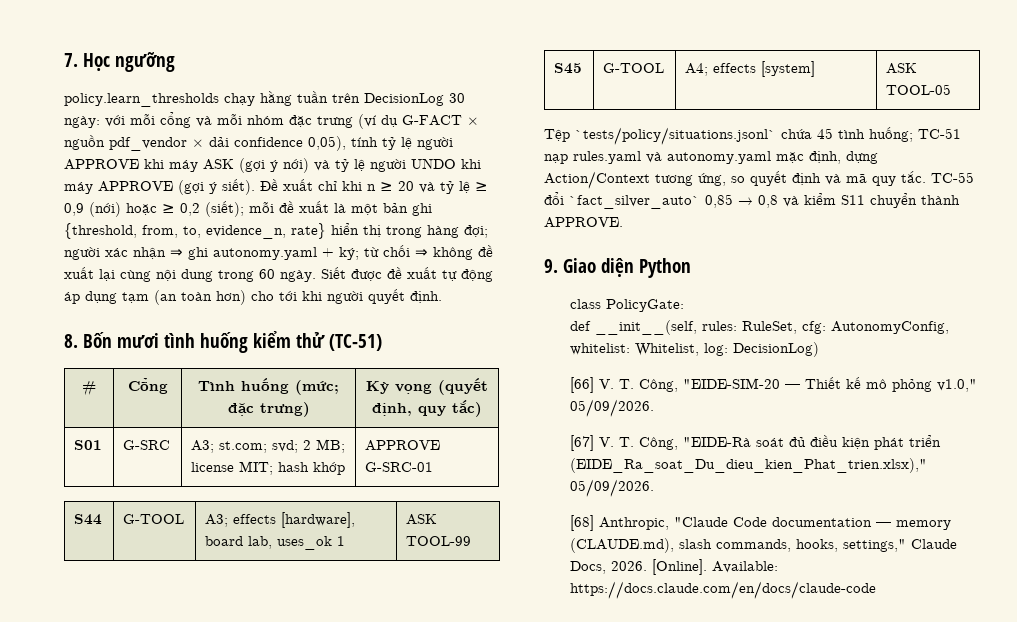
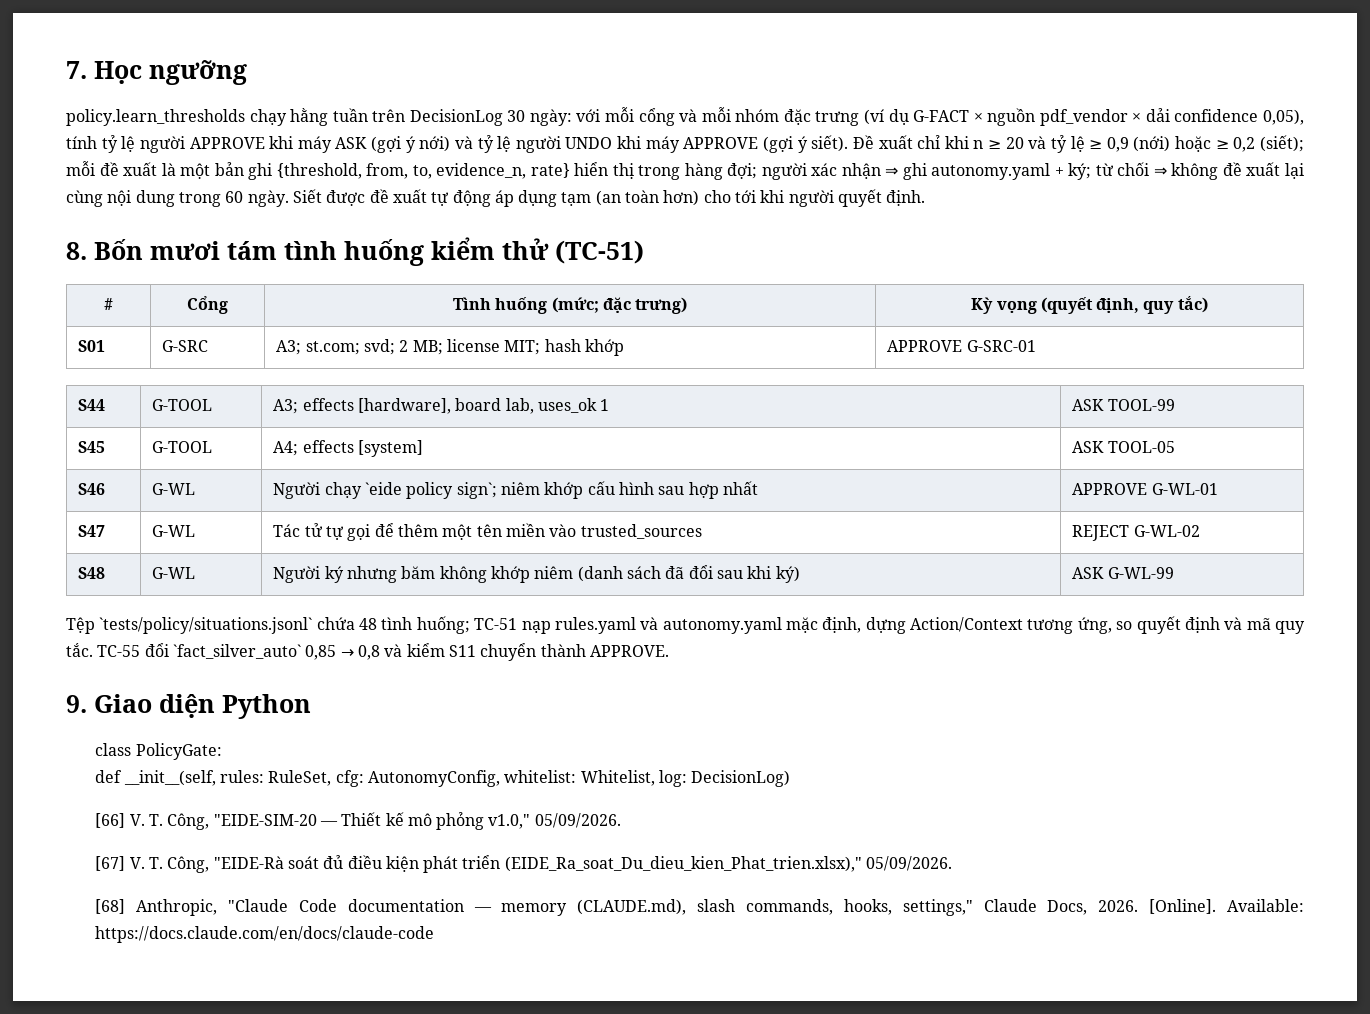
(159, 340) none -> [227,241,277,260] tám
(952, 89) none -> [78,483,106,495] [152,483,196,495] [273,481,758,499] [1072,483,1218,495] [78,525,106,537] [152,525,196,537] [273,523,702,541] [1072,525,1200,541] [78,567,106,579] [152,567,196,579] [273,565,800,583] [1072,567,1174,579] // S46 | G-WL | Người chạy `eide policy sign`; niêm khớp cấu hình sau hợp nhất | APPROVE G-WL-01 // S47 | G-WL | Tác tử tự gọi để thêm một tên miền vào trusted_sources | REJECT G-WL-02 // S48 | G-WL | Người ký nhưng băm không khớp niêm (danh sách đã đổi sau khi ký) | ASK G-WL-99
[817,128,833,139] 45 -> [359,618,378,630] 48

